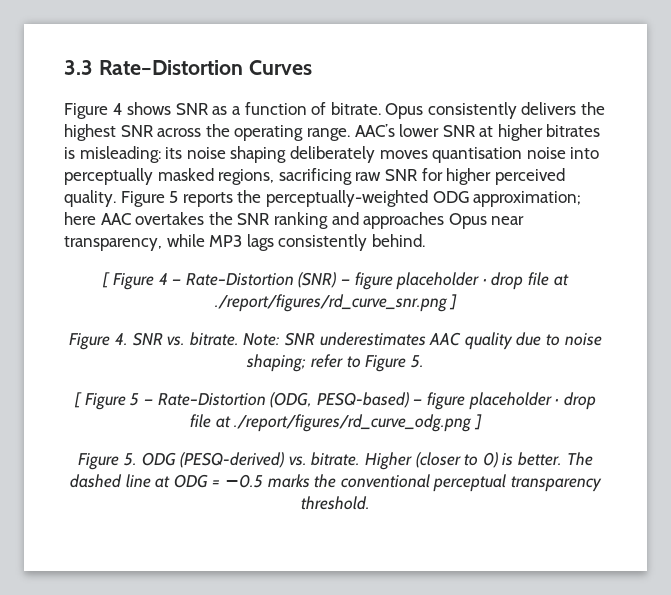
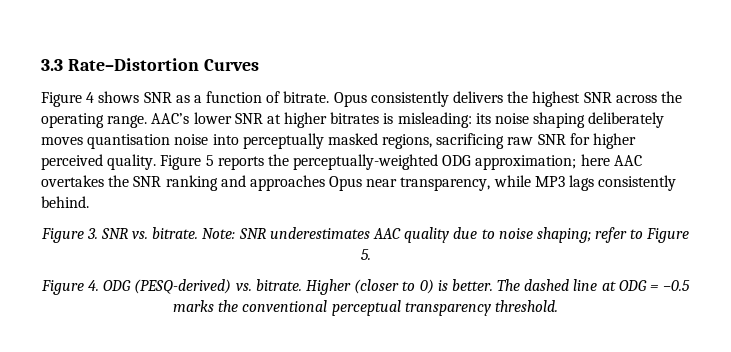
[102,272,569,290] [214,294,458,312] [69,333,129,350] [ Figure 4 — Rate–Distortion (SNR) — figure placeholder · drop file at ./report/figures/rd_curve_snr.png ] // Figure 4. -> [40,228,98,243] Figure 3.
[74,392,596,410] [190,414,482,432] [78,453,138,470] [ Figure 5 — Rate–Distortion (ODG, PESQ-based) — figure placeholder · drop file at ./report/figures/rd_curve_odg.png ] // Figure 5. -> [40,280,100,295] Figure 4.

